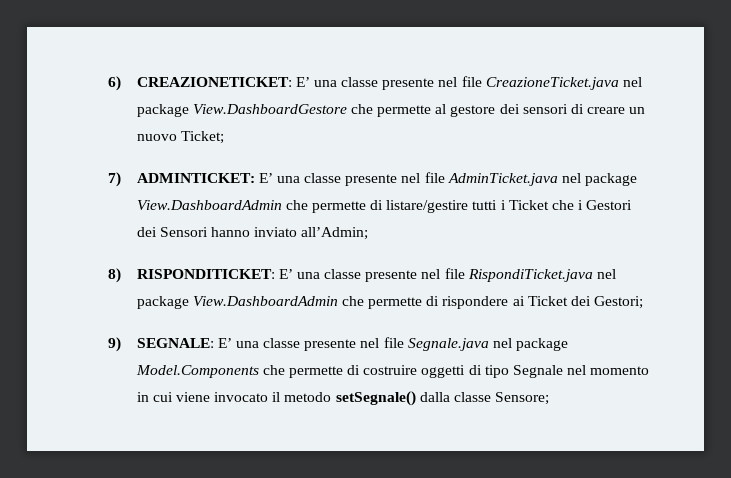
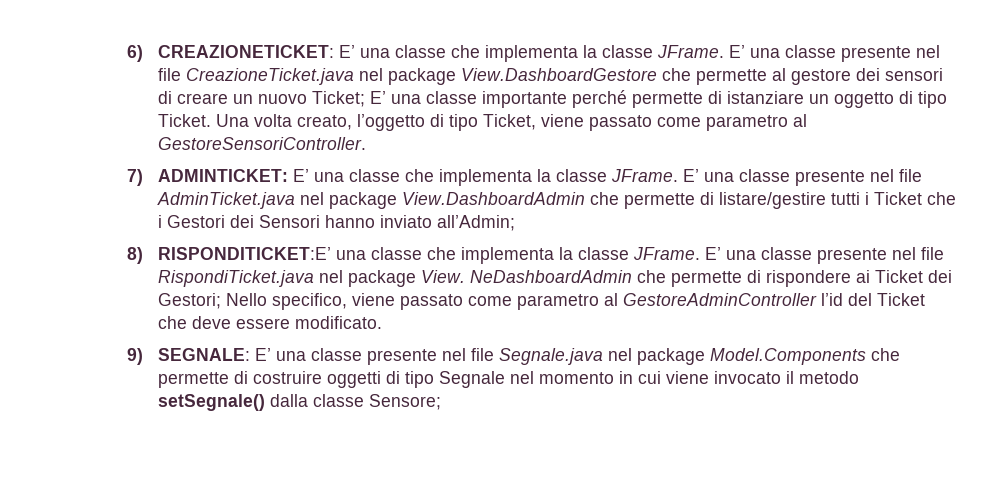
(379, 82) none -> [451,45,837,62] che implementa la classe JFrame. E’ una classe
(224, 137) none -> [370,90,948,108] [158,114,808,131] [158,137,367,150] E’ una classe importante perché permette di istanziare un oggetto di tipo Ticket. Una volta creato, l’oggetto di tipo Ticket, viene passato come parametro al GestoreSensoriController.
(342, 178) none -> [405,169,791,186] che implementa la classe JFrame. E’ una classe
[136,269,275,279] RISPONDITICKET: -> [158,247,701,264] RISPONDITICKET:E’ una classe che implementa la classe JFrame.
[192,296,338,306] View.DashboardAdmin -> [421,270,633,283] View. NeDashboardAdmin
(644, 302) none -> [226,293,926,310] [158,316,383,329] Nello specifico, viene passato come parametro al GestoreAdminController l’id del Ticket che deve essere modificato.

